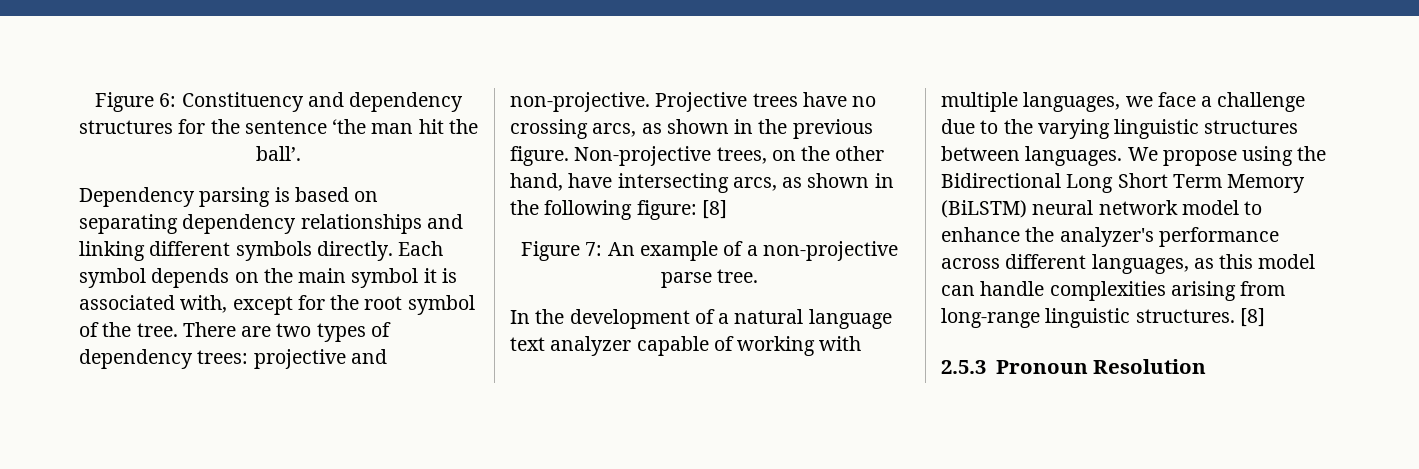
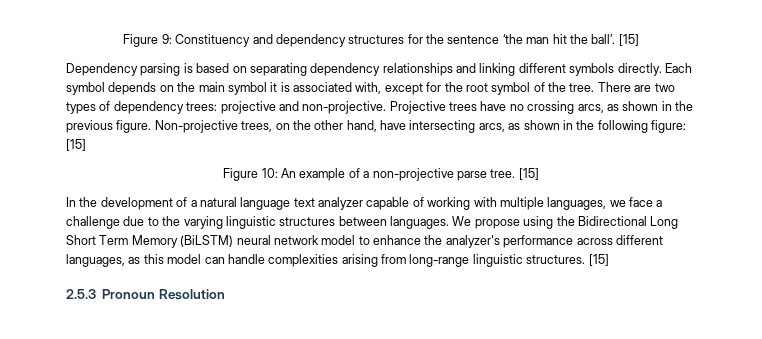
[94,92,177,112] Figure 6: -> [123,34,172,47] Figure 9:
(301, 153) none -> [618,34,639,46] [15]
[701,200,727,219] [521,241,603,261] [8] // Figure 7: -> [66,139,86,151] [223,168,278,181] [15] // Figure 10:
(759, 276) none -> [518,168,539,180] [15]
[1239,308,1265,327] [8] -> [588,254,609,266] [15]

